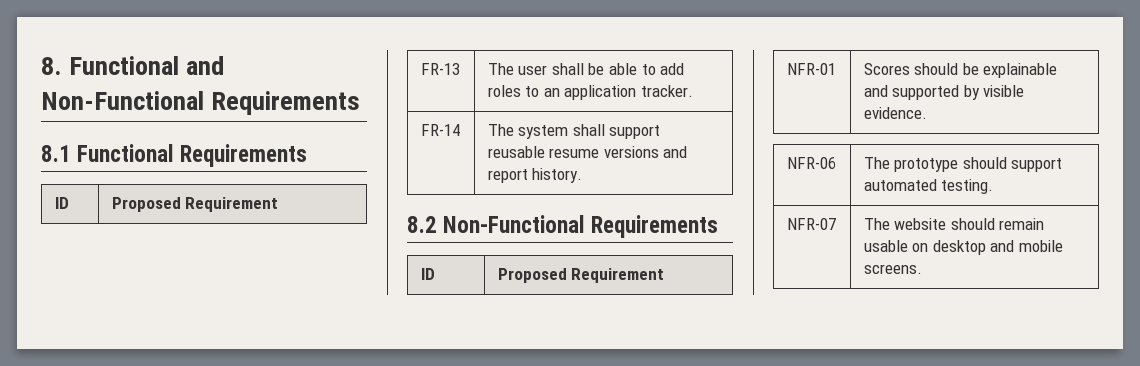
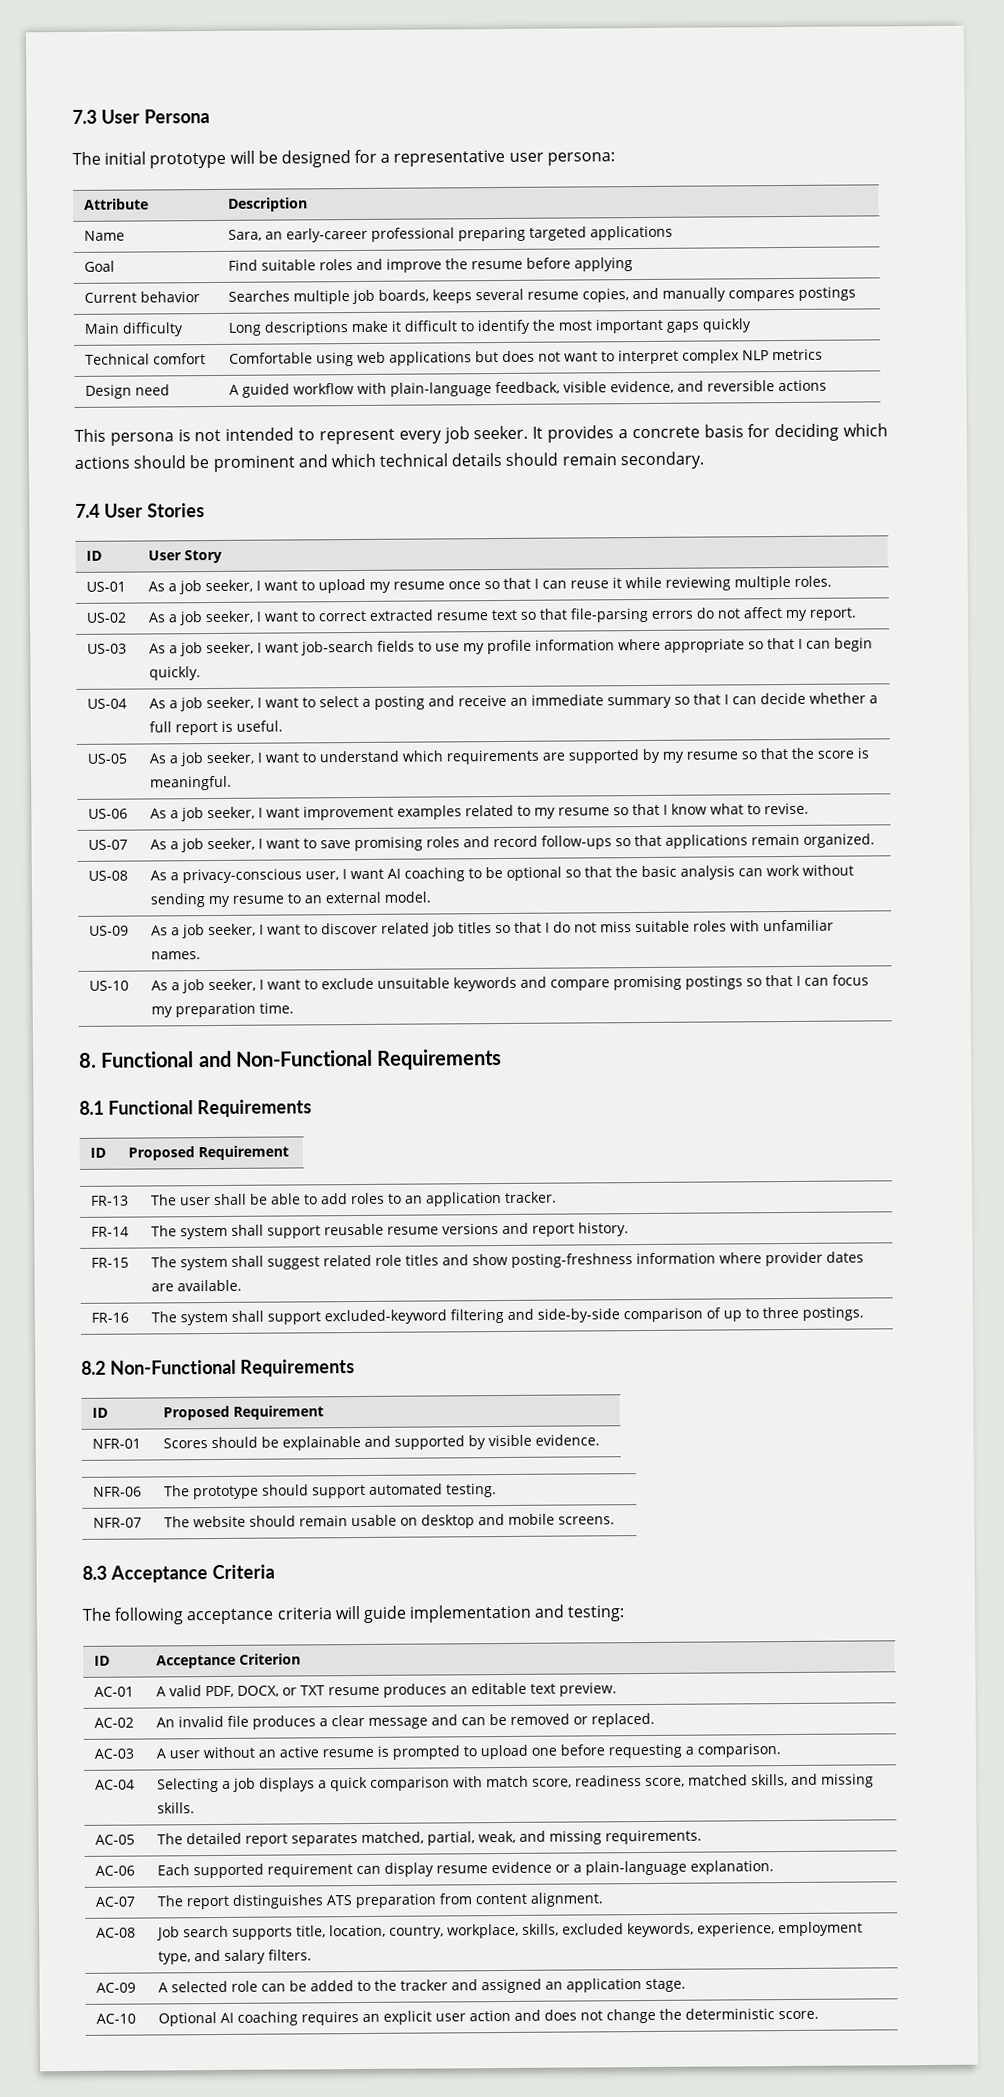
(41, 66) none -> [72,109,210,124] [72,149,615,169] [84,198,150,210] [228,197,309,212] [84,230,126,241] [228,225,674,243] [84,260,116,272] [228,257,634,273] [84,291,201,303] [228,286,857,305] [84,322,185,337] [228,318,753,336] [85,353,207,365] [229,348,824,367] [85,384,171,399] [229,379,828,398] [74,423,889,446] [74,451,704,473] [75,503,205,518] [86,550,103,561] [148,549,223,564] [86,581,127,592] [148,575,833,595] [86,612,128,623] [148,607,858,626] [87,643,128,654] [149,637,874,657] [149,666,202,681] [87,698,128,709] [149,692,879,712] [149,720,284,736] [87,753,129,764] [149,747,870,767] [150,775,233,791] [88,808,129,819] [150,802,810,822] [88,839,129,850] [150,833,876,853] [88,870,129,881] [150,864,855,884] [150,891,432,908] [89,925,130,936] [151,919,835,939] [151,951,202,960] [89,980,130,991] [151,974,870,994] [151,1002,295,1018] 7.3 User Persona // The initial prototype will be designed for a representative user persona: // Attribute | Description // Name | Sara, an early-career professional preparing targeted applications // Goal | Find suitable roles and improve the resume before applying // Current behavior | Searches multiple job boards, keeps several resume copies, and manually compares postings // Main difficulty | Long descriptions make it difficult to identify the most important gaps quickly // Technical comfort | Comfortable using web applications but does not want to interpret complex NLP metrics // Design need | A guided workflow with plain-language feedback, visible evidence, and reversible actions // This persona is not intended to represent every job seeker. It provides a concrete basis for deciding which actions should be prominent and which technical details should remain secondary. // 7.4 User Stories // ID | User Story // US-01 | As a job seeker, I want to upload my resume once so that I can reuse it while reviewing multiple roles. // US-02 | As a job seeker, I want to correct extracted resume text so that file-parsing errors do not affect my report. // US-03 | As a job seeker, I want job-search fields to use my profile information where appropriate so that I can begin quickly. // US-04 | As a job seeker, I want to select a posting and receive an immediate summary so that I can decide whether a full report is useful. // US-05 | As a job seeker, I want to understand which requirements are supported by my resume so that the score is meaningful. // US-06 | As a job seeker, I want improvement examples related to my resume so that I know what to revise. // US-07 | As a job seeker, I want to save promising roles and record follow-ups so that applications remain organized. // US-08 | As a privacy-conscious user, I want AI coaching to be optional so that the basic analysis can work without sending my resume to an external model. // US-09 | As a job seeker, I want to discover related job titles so that I do not miss suitable roles with unfamiliar names. // US-10 | As a job seeker, I want to exclude unsuitable keywords and compare promising postings so that I can focus my preparation time. //
(583, 175) none -> [91,1257,130,1268] [151,1251,865,1271] [151,1279,243,1292] [91,1312,130,1323] [151,1306,865,1326] // FR-15 | The system shall suggest related role titles and show posting-freshness information where provider dates are available. // FR-16 | The system shall support excluded-keyword filtering and side-by-side comparison of up to three postings.
(922, 269) none -> [82,1564,275,1583] [82,1604,626,1625] [94,1655,111,1666] [156,1653,302,1669] [94,1686,135,1697] [156,1682,618,1698] [94,1717,135,1728] [156,1712,656,1730] [94,1748,135,1759] [156,1743,782,1760] [95,1779,136,1790] [157,1773,875,1793] [157,1802,196,1814] [95,1834,136,1845] [157,1829,703,1847] [95,1865,136,1876] [157,1860,775,1879] [95,1896,136,1907] [157,1892,604,1910] [96,1927,137,1938] [156,1921,864,1941] [158,1949,313,1965] [96,1982,137,1993] [158,1978,687,1994] [96,2013,137,2024] [158,2008,820,2027] // 8.3 Acceptance Criteria // The following acceptance criteria will guide implementation and testing: // ID | Acceptance Criterion // AC-01 | A valid PDF, DOCX, or TXT resume produces an editable text preview. // AC-02 | An invalid file produces a clear message and can be removed or replaced. // AC-03 | A user without an active resume is prompted to upload one before requesting a comparison. // AC-04 | Selecting a job displays a quick comparison with match score, readiness score, matched skills, and missing skills. // AC-05 | The detailed report separates matched, partial, weak, and missing requirements. // AC-06 | Each supported requirement can display resume evidence or a plain-language explanation. // AC-07 | The report distinguishes ATS preparation from content alignment. // AC-08 | Job search supports title, location, country, workplace, skills, excluded keywords, experience, employment type, and salary filters. // AC-09 | A selected role can be added to the tracker and assigned an application stage. // AC-10 | Optional AI coaching requires an explicit user action and does not change the deterministic score.

